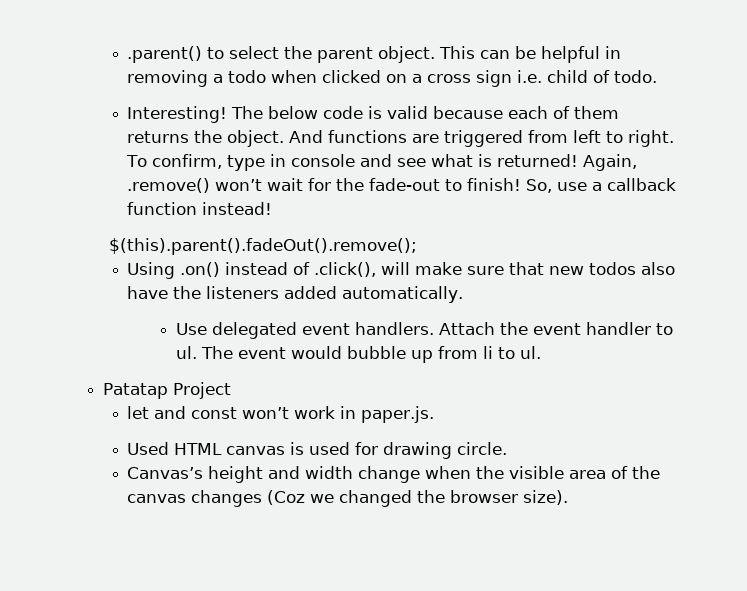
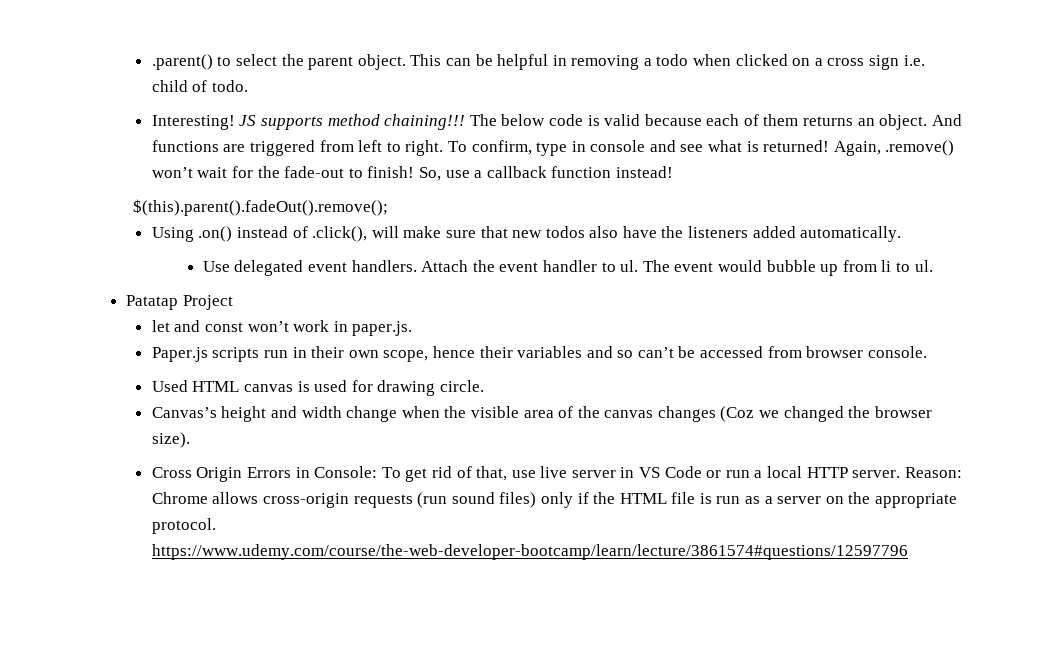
(228, 114) none -> [239,114,466,130] JS supports method chaining!!!
[194,130,223,143] the -> [857,118,875,126] an
(435, 414) none -> [151,346,927,362] // Paper.js scripts run in their own scope, hence their variables and so can’t be accessed from browser console.
(569, 497) none -> [151,466,962,482] [151,492,958,508] [151,518,216,534] [151,544,908,560] // Cross Origin Errors in Console: To get rid of that, use live server in VS Code or run a local HTTP server. Reason: Chrome allows cross-origin requests (run sound files) only if the HTML file is run as a server on the appropriate protocol. https://www.udemy.com/course/the-web-developer-bootcamp/learn/lecture/3861574#questions/12597796

